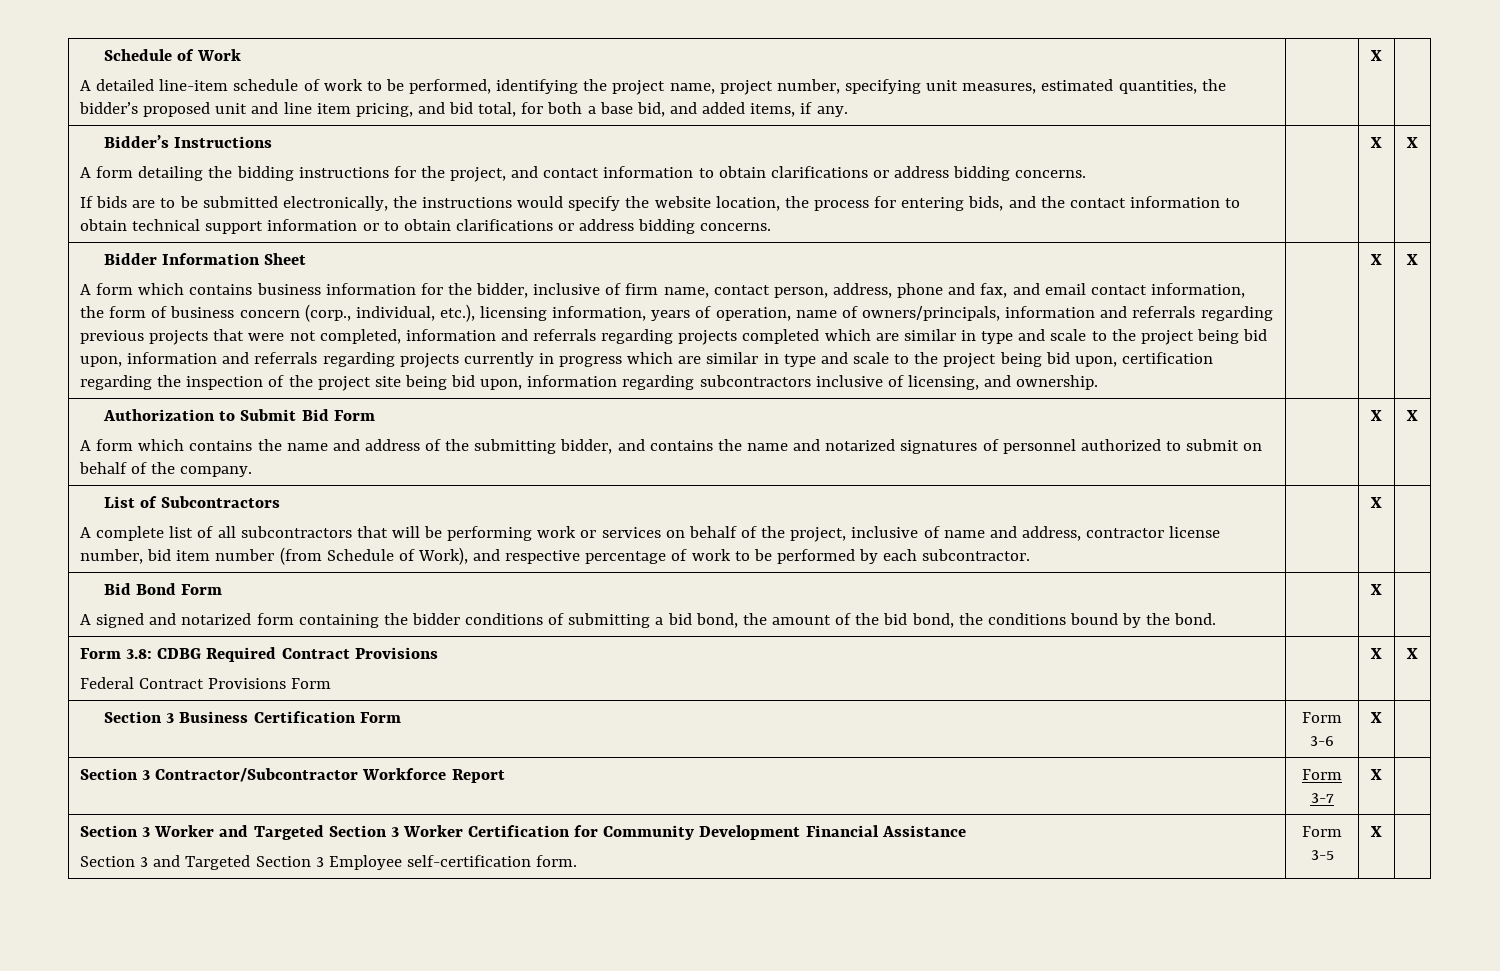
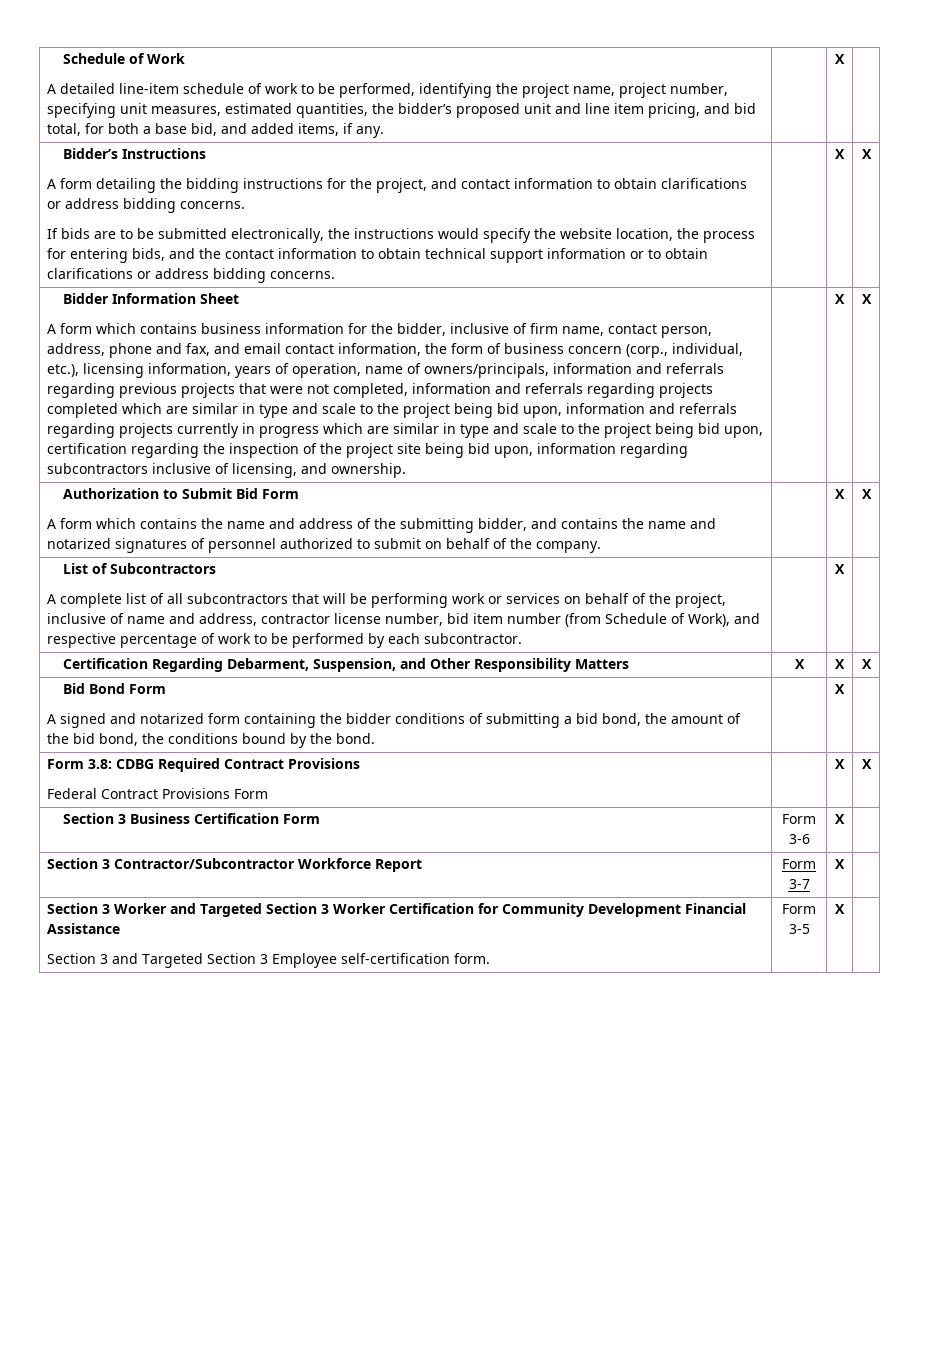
(1382, 502) none -> [63,658,630,672] [794,659,805,669] [835,659,845,669] [861,659,872,669] // Certification Regarding Debarment, Suspension, and Other Responsibility Matters | X | X | X

